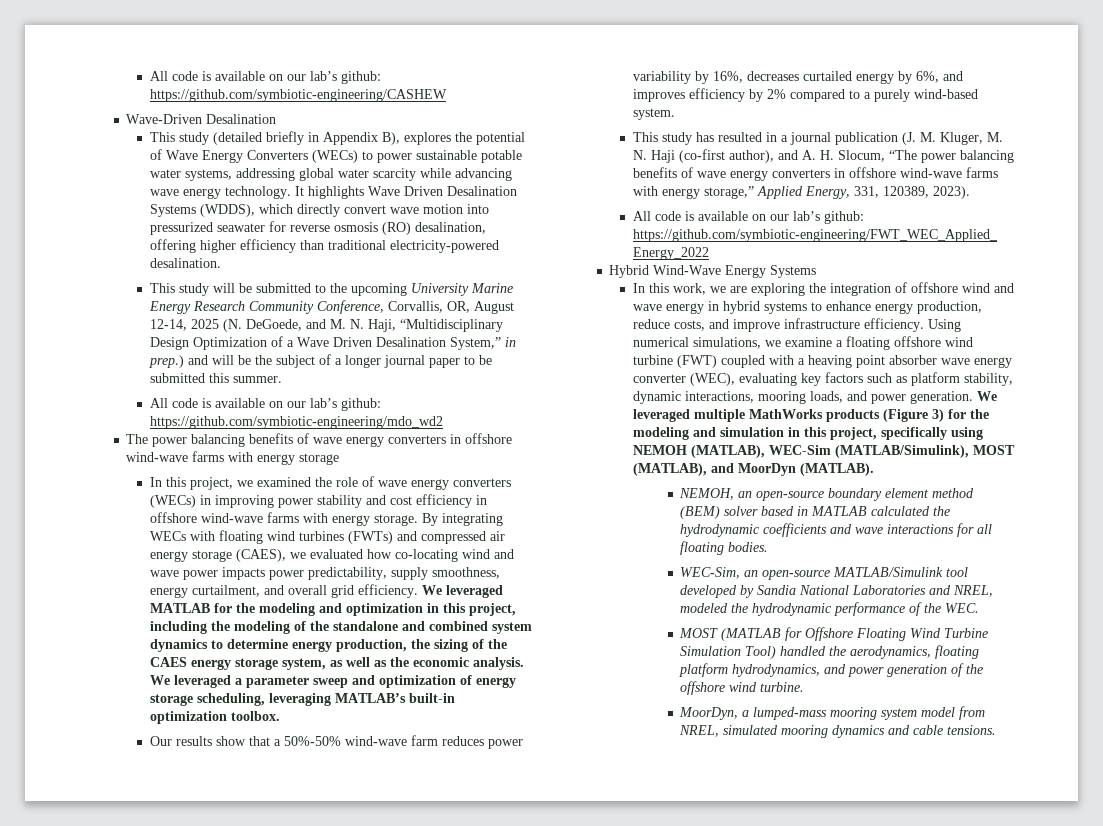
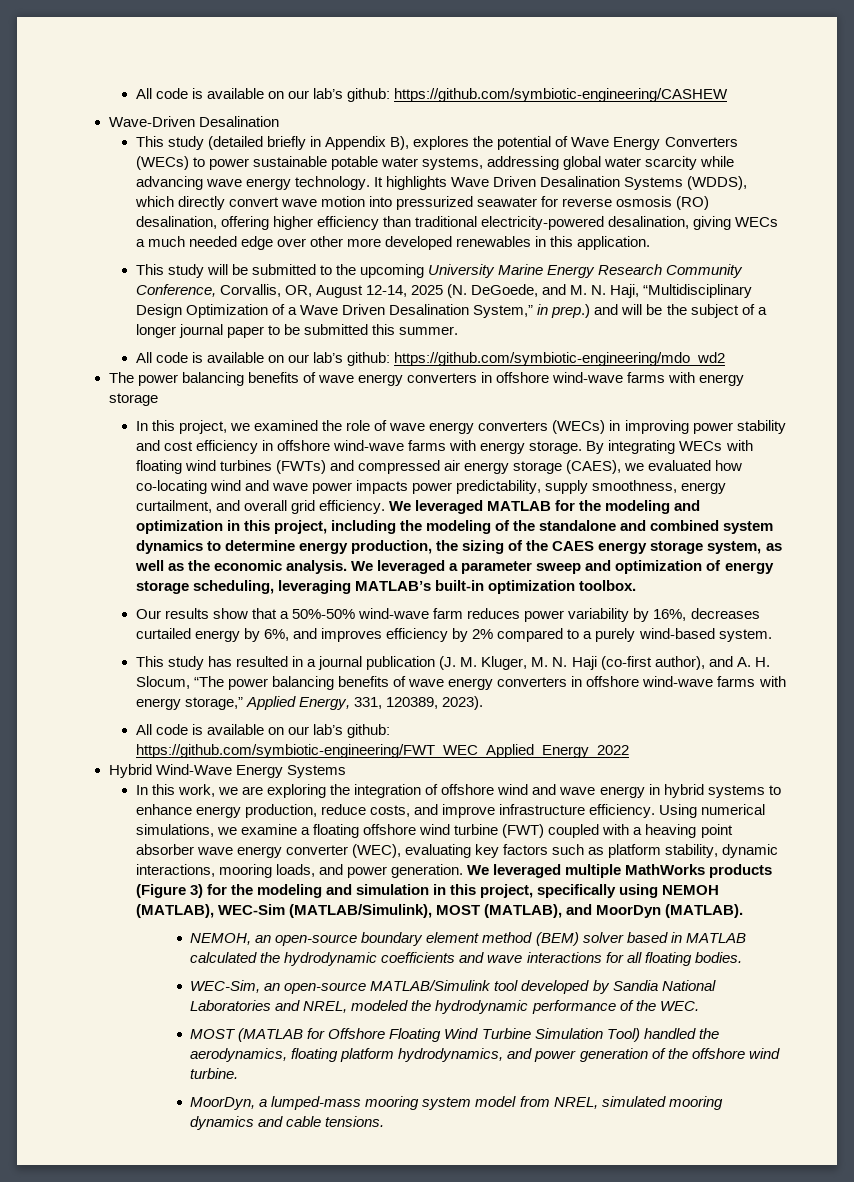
[149,258,221,268] desalination. -> [608,216,779,230] [135,236,651,250] desalination, giving WECs a much needed edge over other more developed renewables in this application.

